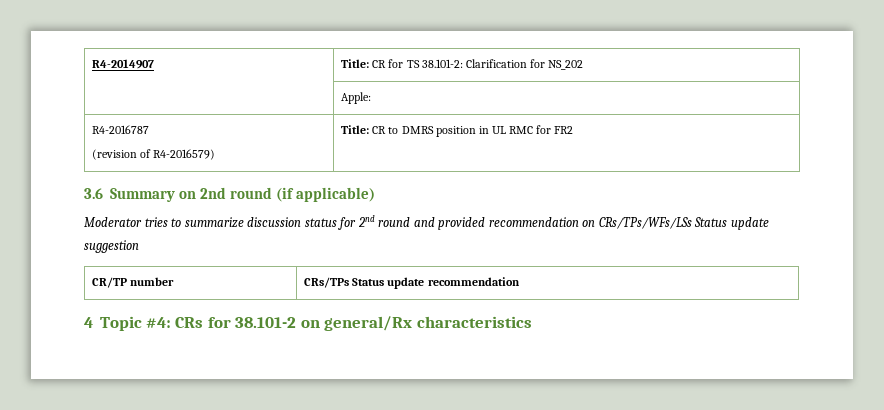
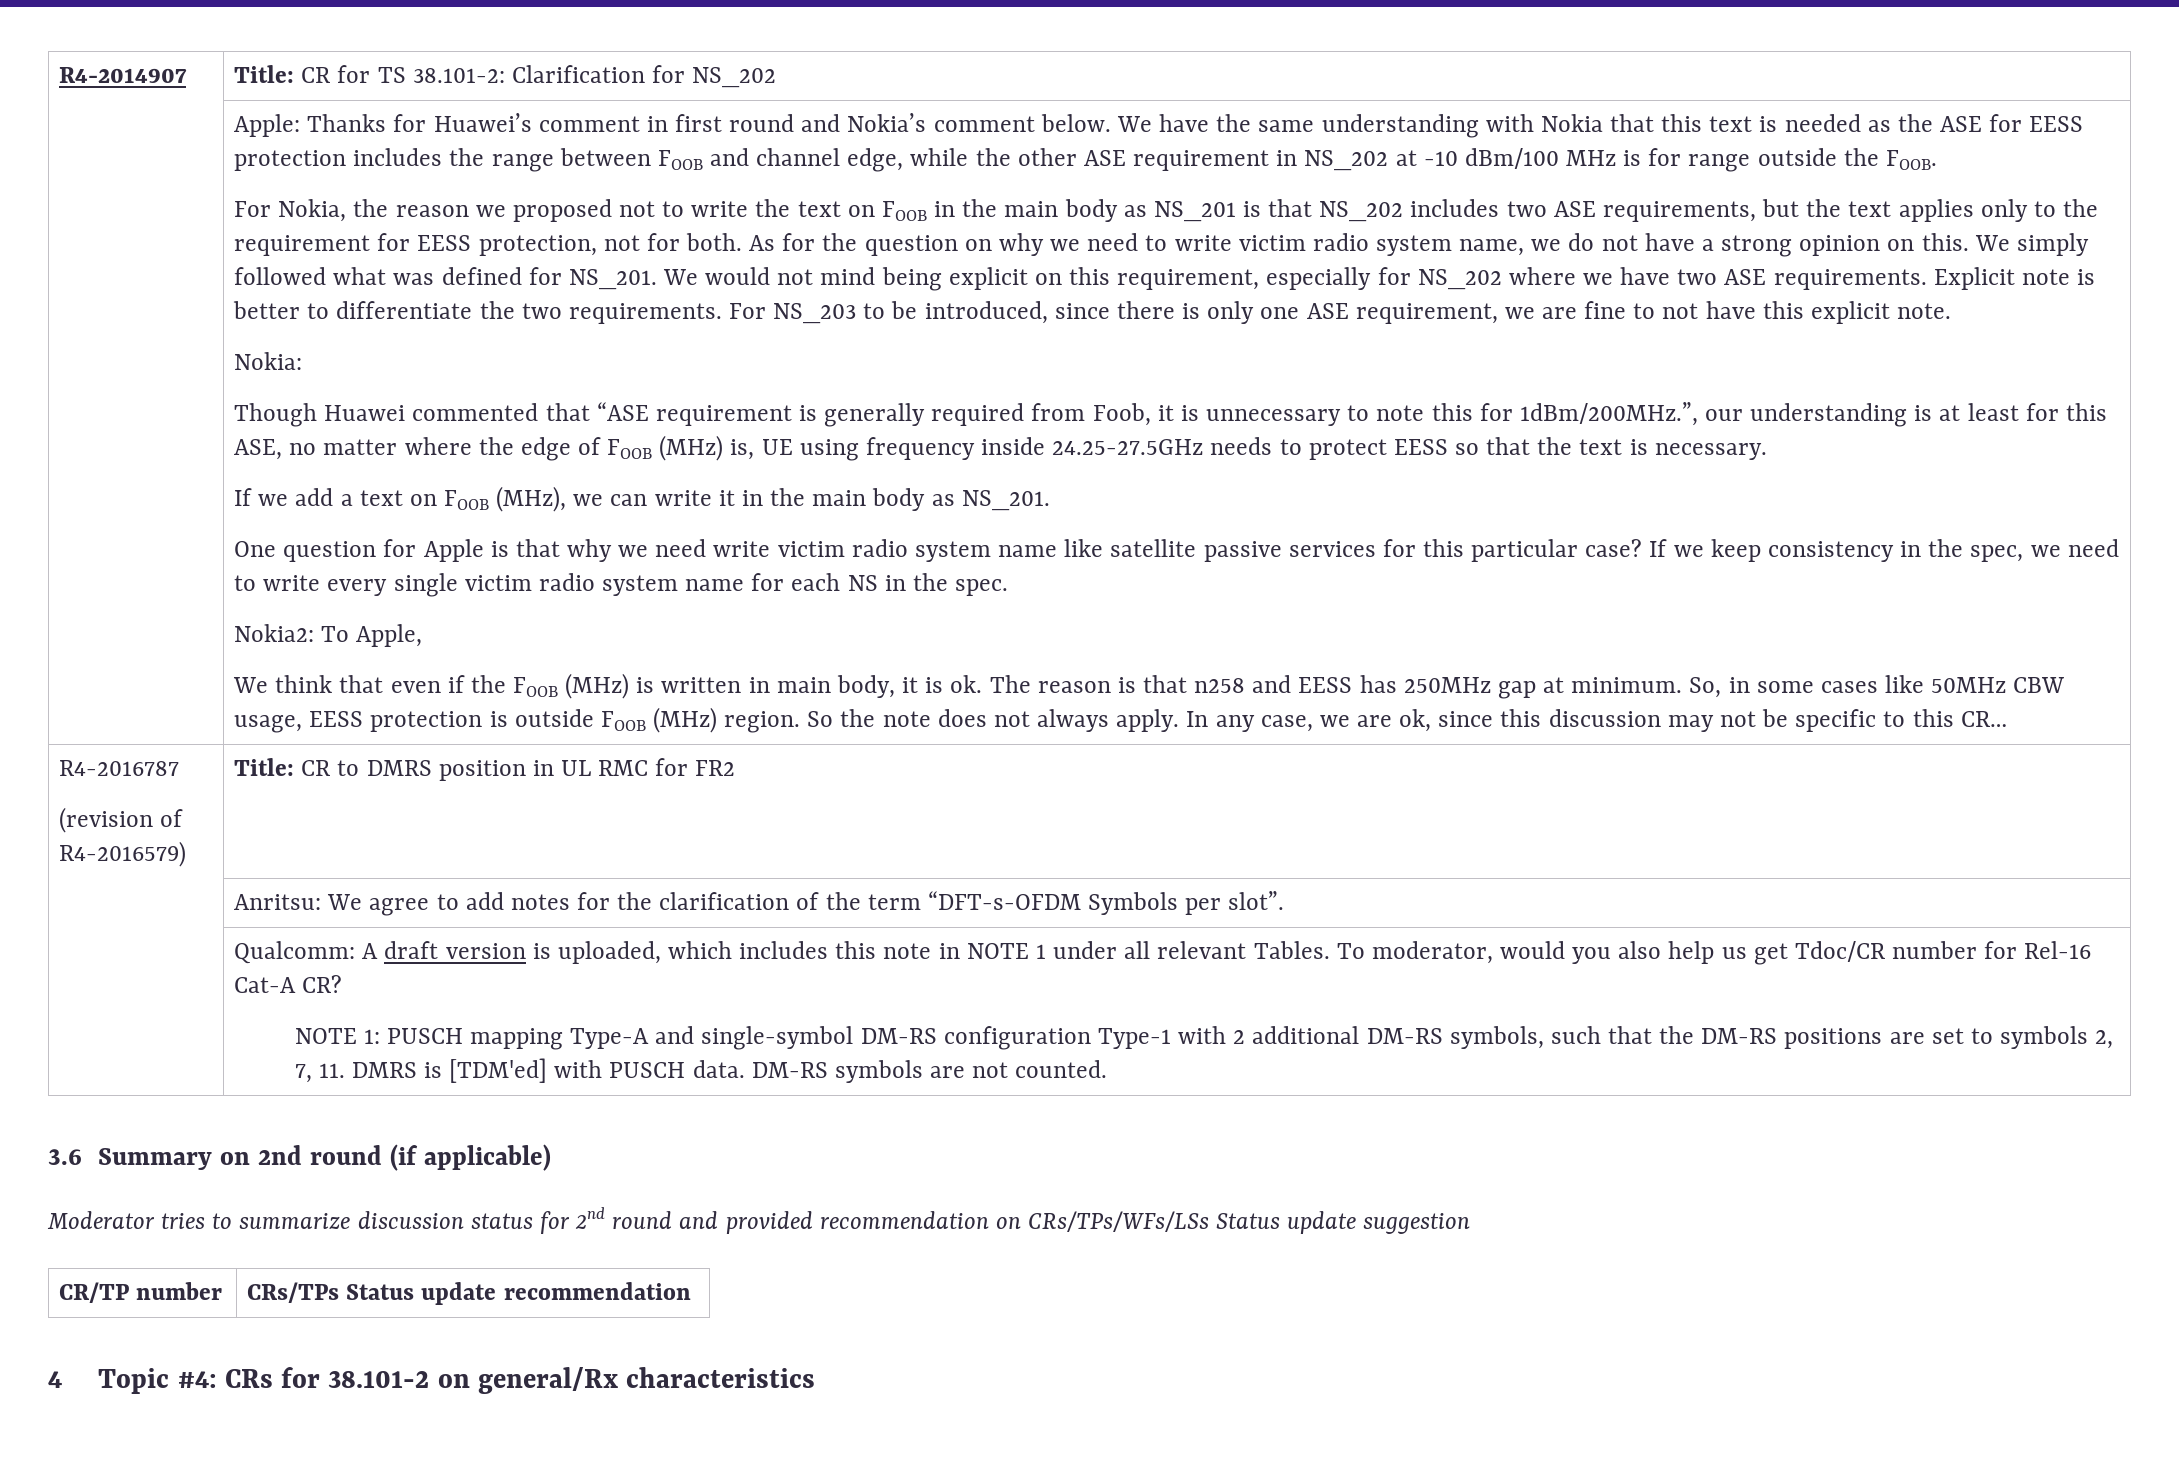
(372, 98) none -> [307,113,2084,138] [234,148,1937,172] [234,199,2099,222] [234,233,2089,257] [234,267,2096,291] [233,301,1952,324] [234,352,303,370] [234,402,2107,427] [234,435,1767,461] [234,486,1050,512] [234,539,2119,562] [234,573,1009,597] [234,624,423,647] [233,673,2065,699] [234,707,2007,733] Thanks for Huawei’s comment in first round and Nokia’s comment below. We have the same understanding with Nokia that this text is needed as the ASE for EESS protection includes the range between FOOB and channel edge, while the other ASE requirement in NS_202 at -10 dBm/100 MHz is for range outside the FOOB. // For Nokia, the reason we proposed not to write the text on FOOB in the main body as NS_201 is that NS_202 includes two ASE requirements, but the text applies only to the requirement for EESS protection, not for both. As for the question on why we need to write victim radio system name, we do not have a strong opinion on this. We simply followed what was defined for NS_201. We would not mind being explicit on this requirement, especially for NS_202 where we have two ASE requirements. Explicit note is better to differentiate the two requirements. For NS_203 to be introduced, since there is only one ASE requirement, we are fine to not have this explicit note. // Nokia: // Though Huawei commented that “ASE requirement is generally required from Foob, it is unnecessary to note this for 1dBm/200MHz.”, our understanding is at least for this ASE, no matter where the edge of FOOB (MHz) is, UE using frequency inside 24.25-27.5GHz needs to protect EESS so that the text is necessary. // If we add a text on FOOB (MHz), we can write it in the main body as NS_201. // One question for Apple is that why we need write victim radio system name like satellite passive services for this particular case? If we keep consistency in the spec, we need to write every single victim radio system name for each NS in the spec. // Nokia2: To Apple, // We think that even if the FOOB (MHz) is written in main body, it is ok. The reason is that n258 and EESS has 250MHz gap at minimum. So, in some cases like 50MHz CBW usage, EESS protection is outside FOOB (MHz) region. So the note does not always apply. In any case, we are ok, since this discussion may not be specific to this CR…
(574, 130) none -> [234,891,1285,916] [234,941,2092,965] [234,975,343,993] [294,1026,2114,1050] [294,1058,1108,1083] // | Anritsu: We agree to add notes for the clarification of the term “DFT-s-OFDM Symbols per slot”. // | Qualcomm: A draft version is uploaded, which includes this note in NOTE 1 under all relevant Tables. To moderator, would you also help us get Tdoc/CR number for Rel-16 Cat-A CR? // NOTE 1: PUSCH mapping Type-A and single-symbol DM-RS configuration Type-1 with 2 additional DM-RS symbols, such that the DM-RS positions are set to symbols 2, 7, 11. DMRS is [TDM'ed] with PUSCH data. DM-RS symbols are not counted.

